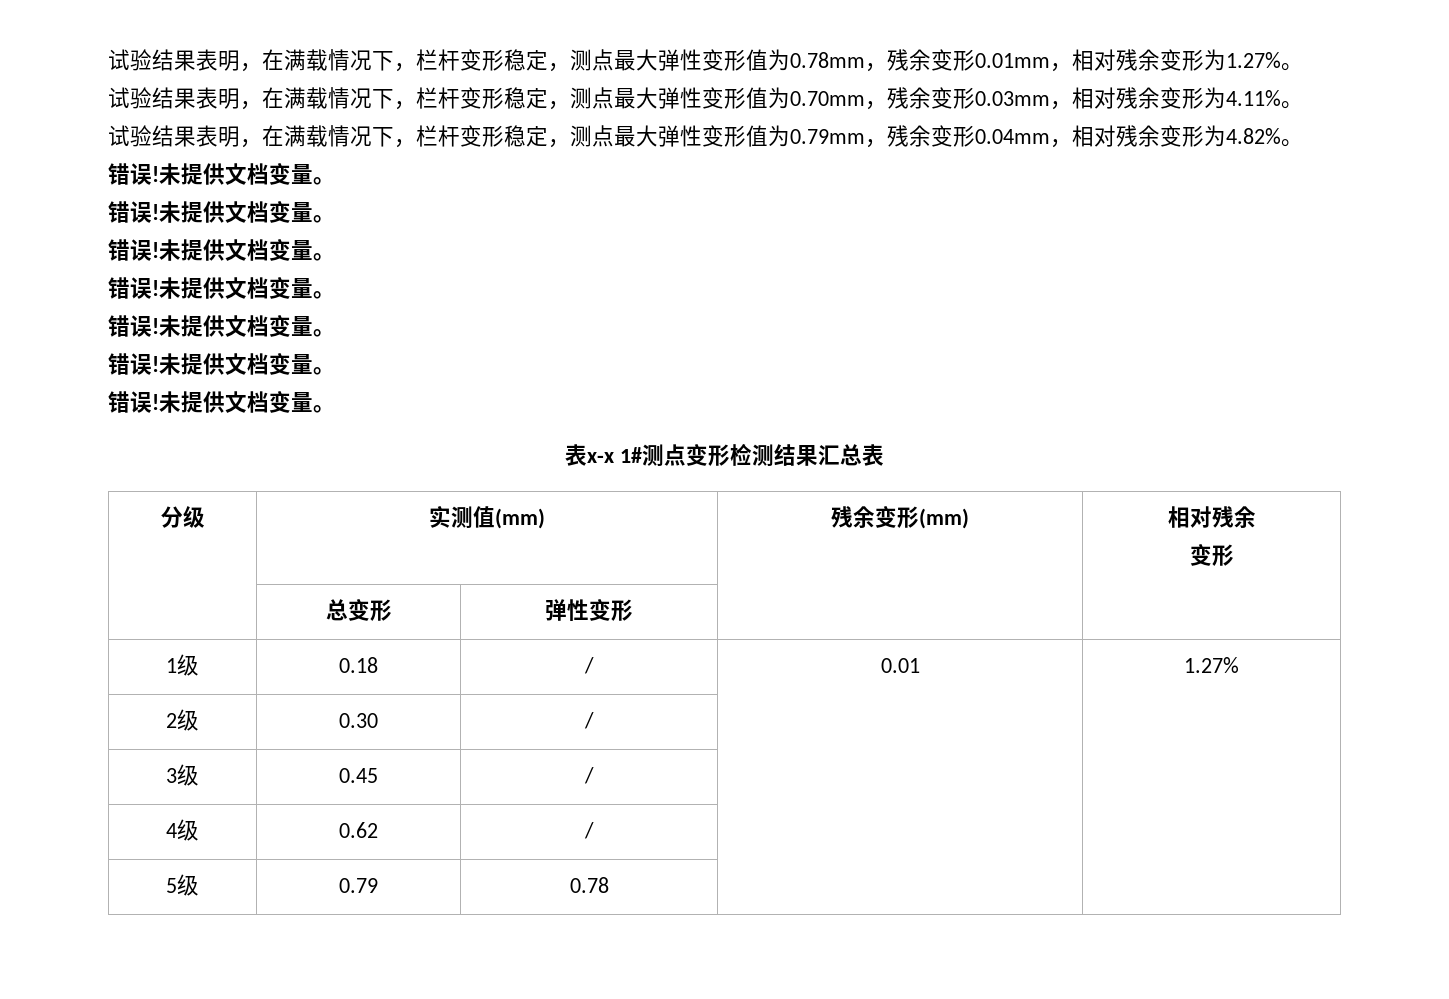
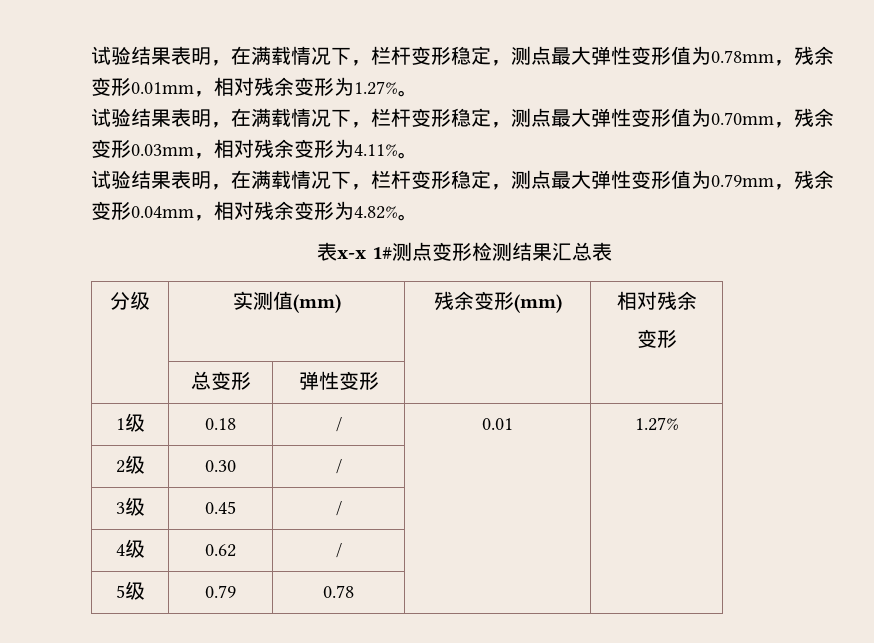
[108,163,335,185] [108,201,335,223] [108,239,335,261] [108,277,335,299] [108,315,335,337] [108,353,335,375] [108,391,335,413] // 错误!未提供文档变量。 // 错误!未提供文档变量。 // 错误!未提供文档变量。 // 错误!未提供文档变量。 // 错误!未提供文档变量。 // 错误!未提供文档变量。 // 错误!未提供文档变量。 -> (418, 217) none

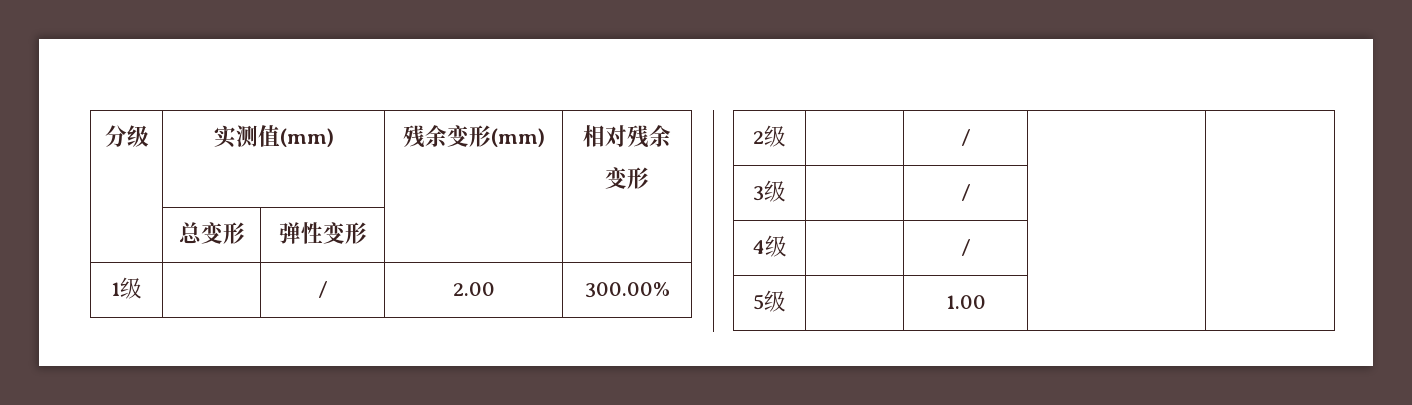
[91,46,834,66] [91,77,418,97] [91,108,834,128] [91,139,418,159] [91,170,834,190] [91,201,418,221] [317,242,612,261] 试验结果表明，在满载情况下，栏杆变形稳定，测点最大弹性变形值为0.78mm，残余变形0.01mm，相对残余变形为1.27%。 // 试验结果表明，在满载情况下，栏杆变形稳定，测点最大弹性变形值为0.70mm，残余变形0.03mm，相对残余变形为4.11%。 // 试验结果表明，在满载情况下，栏杆变形稳定，测点最大弹性变形值为0.79mm，残余变形0.04mm，相对残余变形为4.82%。 // 表x-x 1#测点变形检测结果汇总表 // -> (104, 136) none
[205,418,236,430] [335,417,342,432] [482,418,513,430] [634,417,679,431] 0.18 | / | 0.01 | 1.27% -> [317,281,328,298] [452,282,495,296] [584,282,670,298] | / | 2.00 | 300.00%
[205,460,236,472] 0.30 -> (786, 136) none
[205,501,236,514] 0.45 -> (786, 191) none
[205,544,236,557] 0.62 -> (787, 246) none
[205,585,236,598] [323,585,354,598] 0.79 | 0.78 -> [945,295,986,309] | 1.00

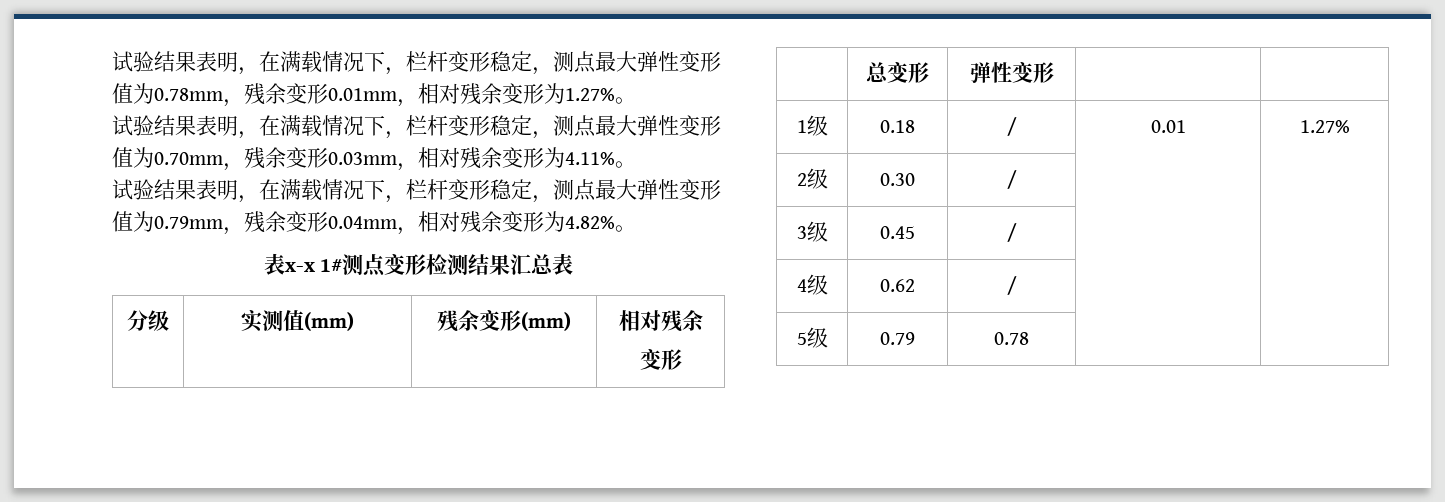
(104, 136) none -> [112,51,721,75] [112,83,636,107] [112,115,721,139] [112,147,636,171] [112,179,721,203] [112,211,636,235] [263,253,574,277] 试验结果表明，在满载情况下，栏杆变形稳定，测点最大弹性变形值为0.78mm，残余变形0.01mm，相对残余变形为1.27%。 // 试验结果表明，在满载情况下，栏杆变形稳定，测点最大弹性变形值为0.70mm，残余变形0.03mm，相对残余变形为4.11%。 // 试验结果表明，在满载情况下，栏杆变形稳定，测点最大弹性变形值为0.79mm，残余变形0.04mm，相对残余变形为4.82%。 // 表x-x 1#测点变形检测结果汇总表 //
[317,281,328,298] [452,282,495,296] [584,282,670,298] | / | 2.00 | 300.00% -> [880,120,915,133] [1006,117,1017,136] [1150,120,1186,133] [1299,120,1350,133] 0.18 | / | 0.01 | 1.27%
(786, 136) none -> [880,173,915,186] 0.30
(786, 191) none -> [880,226,915,239] 0.45
(787, 246) none -> [880,279,915,292] 0.62
[945,295,986,309] | 1.00 -> [880,332,915,345] [994,332,1029,345] 0.79 | 0.78

